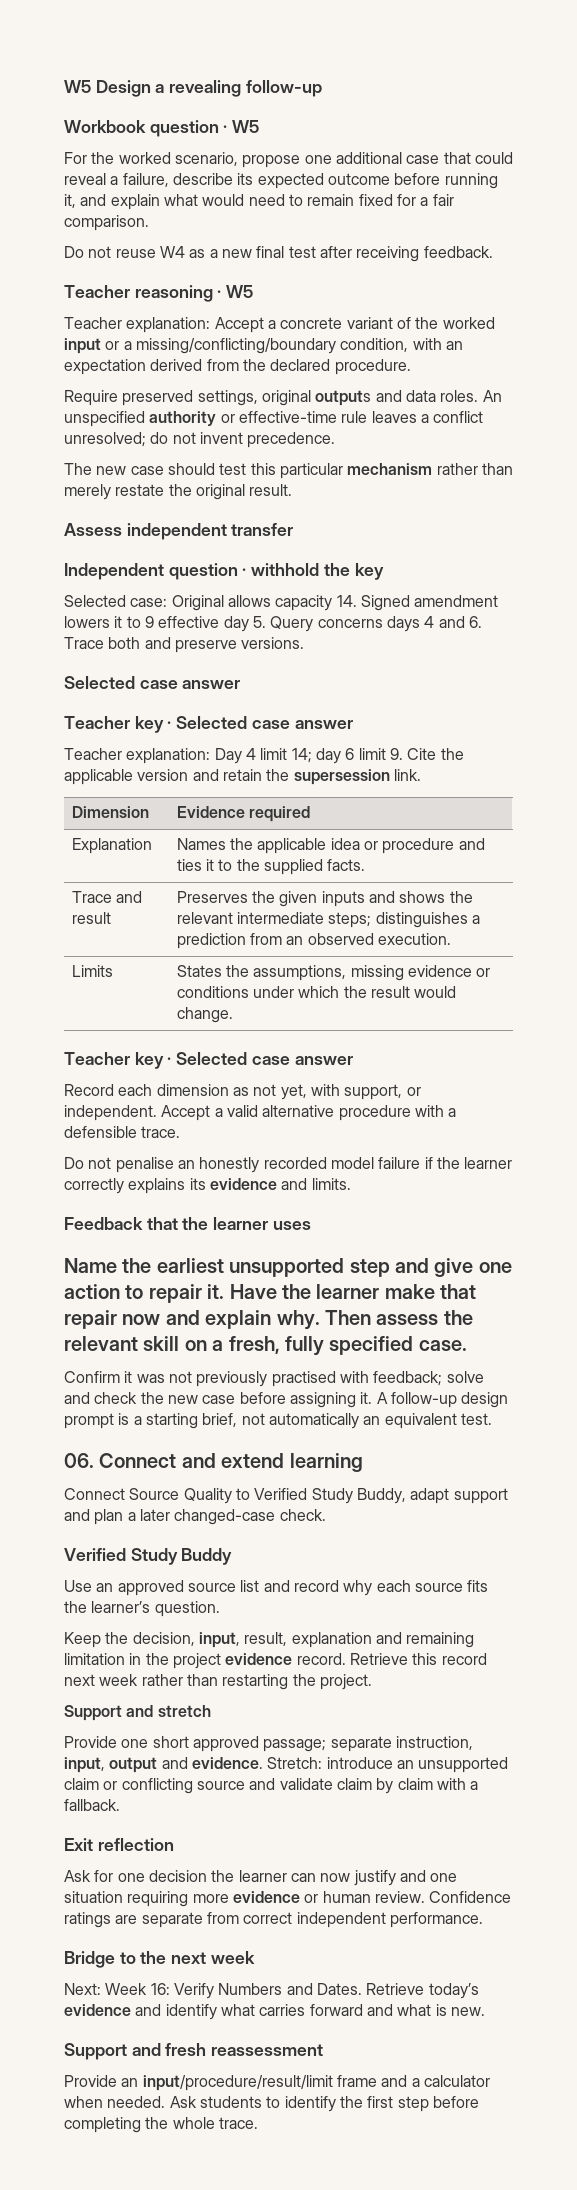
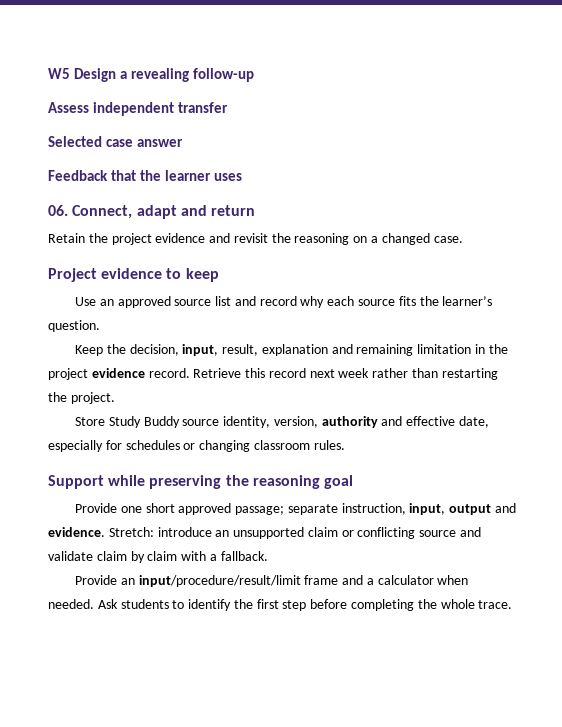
[64,120,260,137] [64,152,513,168] [64,173,498,189] [64,194,454,210] [64,215,149,231] [64,246,493,262] [64,285,254,302] [64,317,495,333] [64,338,463,354] [64,359,411,375] [64,390,502,406] [64,411,484,427] [64,432,336,448] [64,463,513,479] [64,484,293,500] [64,523,294,540] [64,563,384,580] [64,595,499,611] [64,616,482,632] [64,637,305,653] [64,676,241,689] [64,716,353,733] [64,748,464,764] [64,769,421,785] [71,806,149,818] [176,806,311,822] [71,838,152,854] [176,838,485,854] [176,859,366,875] [71,891,143,903] [71,912,111,924] [176,891,473,907] [176,912,481,928] [176,933,452,949] [71,965,113,977] [176,965,491,981] [176,986,457,998] [176,1007,233,1023] [64,1052,353,1069] [64,1084,421,1100] [64,1105,457,1121] [64,1126,181,1138] [64,1157,513,1173] [64,1178,351,1194] Workbook question · W5 // For the worked scenario, propose one additional case that could reveal a failure, describe its expected outcome before running it, and explain what would need to remain fixed for a fair comparison. // Do not reuse W4 as a new final test after receiving feedback. // Teacher reasoning · W5 // Teacher explanation: Accept a concrete variant of the worked input or a missing/conflicting/boundary condition, with an expectation derived from the declared procedure. // Require preserved settings, original outputs and data roles. An unspecified authority or effective-time rule leaves a conflict unresolved; do not invent precedence. // The new case should test this particular mechanism rather than merely restate the original result. // Assess independent transfer // Independent question · withhold the key // Selected case: Original allows capacity 14. Signed amendment lowers it to 9 effective day 5. Query concerns days 4 and 6. Trace both and preserve versions. // Selected case answer // Teacher key · Selected case answer // Teacher explanation: Day 4 limit 14; day 6 limit 9. Cite the applicable version and retain the supersession link. // Dimension | Evidence required // Explanation | Names the applicable idea or procedure and ties it to the supplied facts. // Trace and result | Preserves the given inputs and shows the relevant intermediate steps; distinguishes a prediction from an observed execution. // Limits | States the assumptions, missing evidence or conditions under which the result would change. // Teacher key · Selected case answer // Record each dimension as not yet, with support, or independent. Accept a valid alternative procedure with a defensible trace. // Do not penalise an honestly recorded model failure if the learner correctly explains its evidence and limits. -> [48,102,228,116] [48,136,183,147] Assess independent transfer // Selected case answer
[64,1258,512,1277] [64,1284,477,1303] [64,1310,473,1330] [64,1336,467,1356] [64,1371,484,1387] [64,1392,509,1408] [64,1413,492,1429] [64,1453,363,1472] [64,1488,508,1504] [64,1509,326,1525] [64,1548,233,1565] Name the earliest unsupported step and give one action to repair it. Have the learner make that repair now and explain why. Then assess the relevant skill on a fresh, fully specified case. // Confirm it was not previously practised with feedback; solve and check the new case before assigning it. A follow-up design prompt is a starting brief, not automatically an equivalent test. // 06. Connect and extend learning // Connect Source Quality to Verified Study Buddy, adapt support and plan a later changed-case check. // Verified Study Buddy -> [48,205,256,219] [48,233,463,245] [48,268,219,282] 06. Connect, adapt and return // Retain the project evidence and revisit the reasoning on a changed case. // Project evidence to keep
[64,1705,211,1721] Support and stretch -> [74,416,489,428] [48,440,345,452] [48,475,353,489] Store Study Buddy source identity, version, authority and effective date, especially for schedules or changing classroom rules. // Support while preserving the reasoning goal
[64,1838,174,1851] [64,1870,458,1886] [64,1891,512,1907] [64,1912,483,1928] [64,1951,255,1968] [64,1983,479,1999] [64,2004,485,2020] [64,2043,324,2060] // Exit reflection // Ask for one decision the learner can now justify and one situation requiring more evidence or human review. Confidence ratings are separate from correct independent performance. // Bridge to the next week // Next: Week 16: Verify Numbers and Dates. Retrieve today’s evidence and identify what carries forward and what is new. // Support and fresh reassessment -> (268, 556) none

